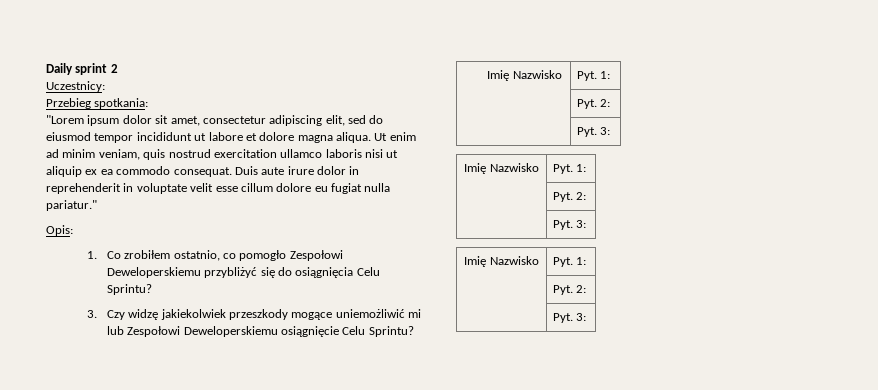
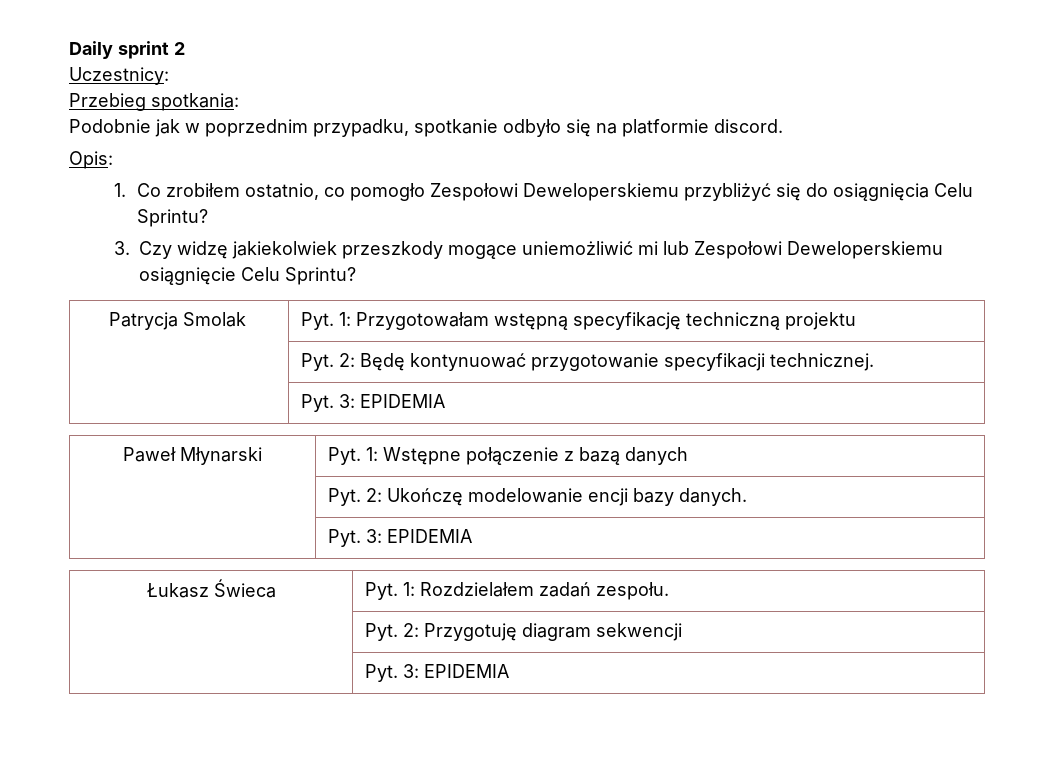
[46,115,384,126] [46,132,416,143] [46,149,399,160] [46,166,360,177] [46,183,391,194] [46,200,97,211] "Lorem ipsum dolor sit amet, consectetur adipiscing elit, sed do eiusmod tempor incididunt ut labore et dolore magna aliqua. Ut enim ad minim veniam, quis nostrud exercitation ullamco laboris nisi ut aliquip ex ea commodo consequat. Duis aute irure dolor in reprehenderit in voluptate velit esse cillum dolore eu fugiat nulla pariatur." -> [69,119,783,137] Podobnie jak w poprzednim przypadku, spotkanie odbyło się na platformie discord.
[487,70,562,81] [577,71,611,81] [577,99,611,109] [577,127,611,137] [464,163,539,174] [553,164,587,174] [553,192,587,202] [553,220,587,230] [464,256,539,267] [553,257,587,267] [553,285,587,295] [553,313,587,323] Imię Nazwisko | Pyt. 1: // | Pyt. 2: // | Pyt. 3: // Imię Nazwisko | Pyt. 1: // | Pyt. 2: // | Pyt. 3: // Imię Nazwisko | Pyt. 1: // | Pyt. 2: // | Pyt. 3: -> [108,312,246,330] [300,312,856,330] [300,353,874,371] [300,394,445,412] [123,447,262,465] [327,447,688,465] [327,488,747,506] [327,529,472,547] [146,579,276,598] [364,582,669,600] [364,623,682,641] [364,664,509,682] Patrycja Smolak | Pyt. 1: Przygotowałam wstępną specyfikację techniczną projektu // | Pyt. 2: Będę kontynuować przygotowanie specyfikacji technicznej. // | Pyt. 3: EPIDEMIA // Paweł Młynarski | Pyt. 1: Wstępne połączenie z bazą danych // | Pyt. 2: Ukończę modelowanie encji bazy danych. // | Pyt. 3: EPIDEMIA // Łukasz Świeca | Pyt. 1: Rozdzielałem zadań zespołu. // | Pyt. 2: Przygotuję diagram sekwencji // | Pyt. 3: EPIDEMIA

